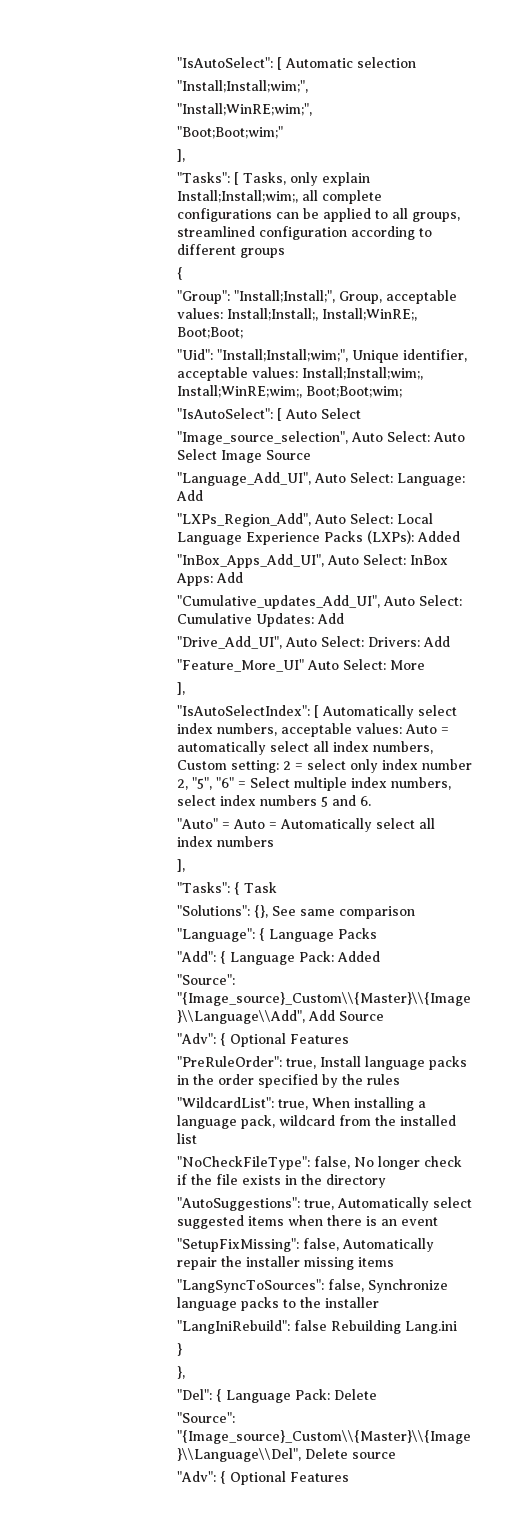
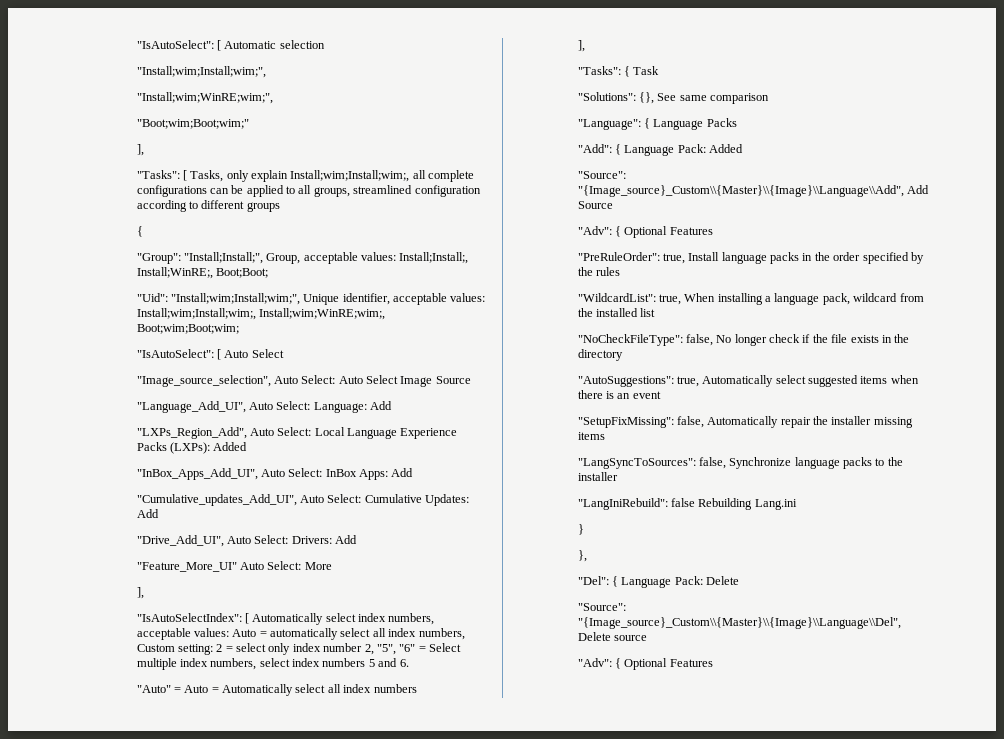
[177,80,309,93] [177,103,313,116] [177,126,284,139] "Install;Install;wim;", // "Install;WinRE;wim;", // "Boot;Boot;wim;" -> [136,66,266,78] [136,92,273,104] [136,119,249,129] "Install;wim;Install;wim;", // "Install;wim;WinRE;wim;", // "Boot;wim;Boot;wim;"
[177,190,299,203] Install;Install;wim;, -> [290,170,410,182] Install;wim;Install;wim;,
[217,349,349,362] "Install;Install;wim;", -> [170,293,300,305] "Install;wim;Install;wim;",
[302,367,424,380] [177,385,403,398] Install;Install;wim;, Install;WinRE;wim;, Boot;Boot;wim; -> [136,308,385,320] [136,324,239,334] Install;wim;Install;wim;, Install;wim;WinRE;wim;, Boot;wim;Boot;wim;

